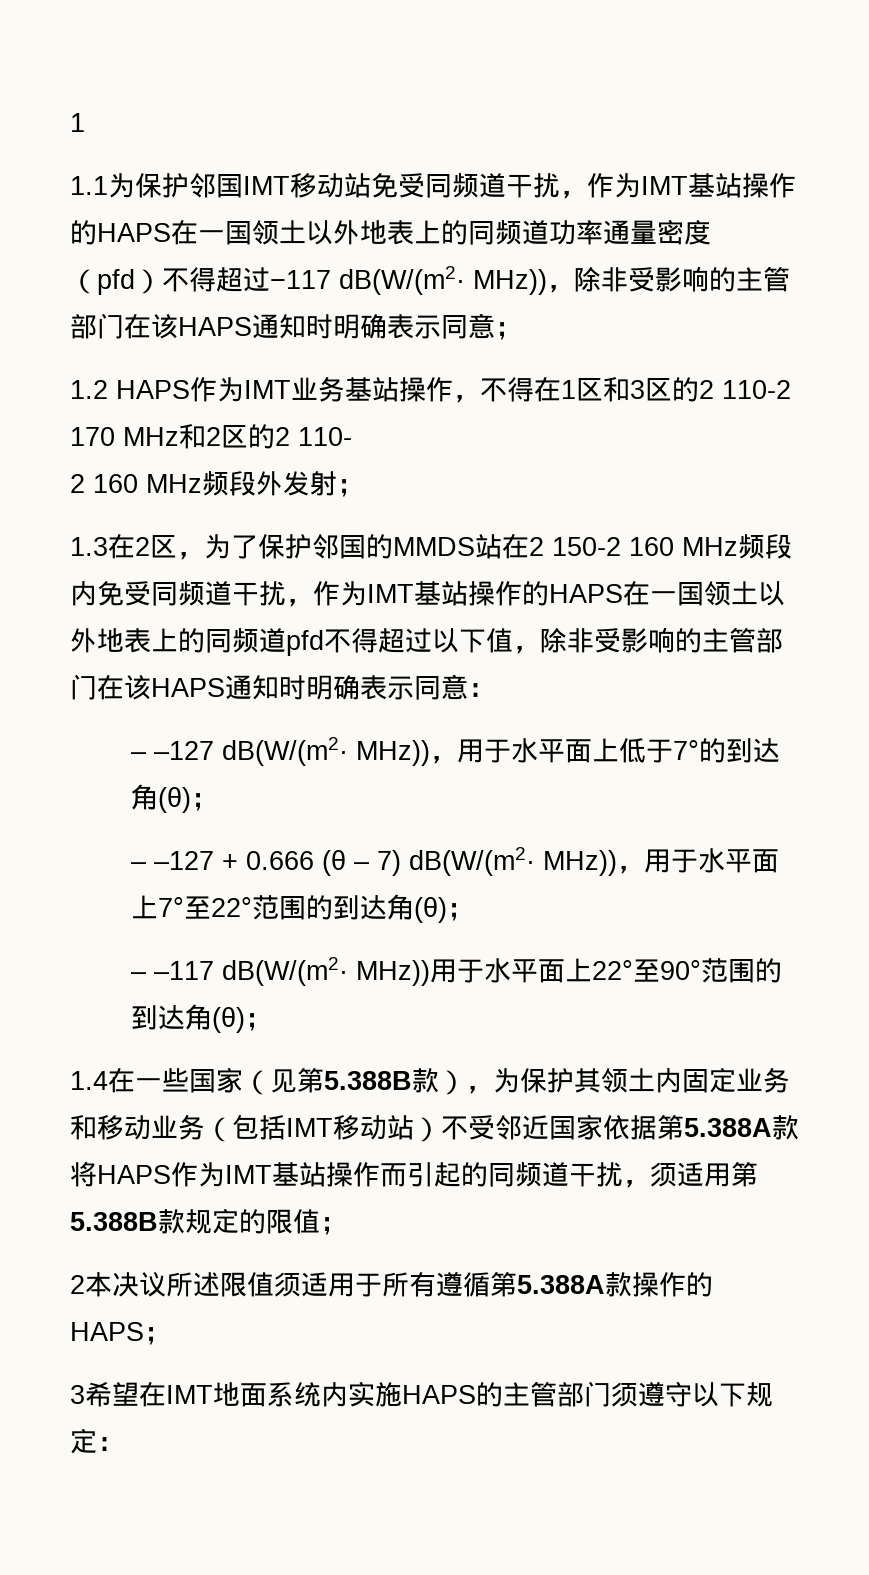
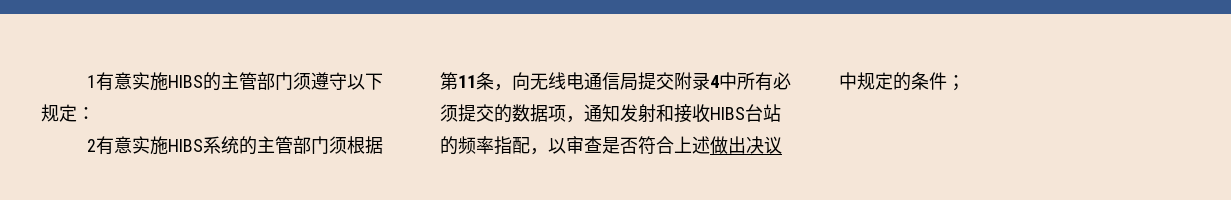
[70,113,85,132] [70,173,796,199] [70,219,711,245] [70,266,790,295] [70,313,522,340] [70,376,791,403] [70,424,352,449] [70,471,364,497] [70,534,792,560] [70,581,785,607] [70,627,783,656] [70,674,495,700] [131,737,781,766] [131,784,219,813] [131,847,780,876] [131,894,475,923] [131,957,783,986] [131,1004,273,1033] [70,1067,790,1095] [70,1114,799,1142] [70,1161,758,1188] [70,1208,347,1235] [70,1271,713,1297] [70,1322,171,1345] [70,1381,476,1407] 1 // 1.1为保护邻国IMT移动站免受同频道干扰，作为IMT基站操作的HAPS在一国领土以外地表上的同频道功率通量密度（pfd）不得超过−117 dB(W/(m2· MHz))，除非受影响的主管部门在该HAPS通知时明确表示同意； // 1.2 HAPS作为IMT业务基站操作，不得在1区和3区的2 110-2 170 MHz和2区的2 110- // 2 160 MHz频段外发射； // 1.3在2区，为了保护邻国的MMDS站在2 150-2 160 MHz频段内免受同频道干扰，作为IMT基站操作的HAPS在一国领土以外地表上的同频道pfd不得超过以下值，除非受影响的主管部门在该HAPS通知时明确表示同意： // – –127 dB(W/(m2· MHz))，用于水平面上低于7°的到达角(θ)； // – –127 + 0.666 (θ – 7) dB(W/(m2· MHz))，用于水平面上7°至22°范围的到达角(θ)； // – –117 dB(W/(m2· MHz))用于水平面上22°至90°范围的到达角(θ)； // 1.4在一些国家（见第5.388B款），为保护其领土内固定业务和移动业务（包括IMT移动站）不受邻近国家依据第5.388A款将HAPS作为IMT基站操作而引起的同频道干扰，须适用第5.388B款规定的限值； // 2本决议所述限值须适用于所有遵循第5.388A款操作的HAPS； // 3希望在IMT地面系统内实施HAPS -> [87,72,204,91] 1有意实施HIBS
(124, 1444) none -> [87,136,384,155] [440,72,791,91] [440,104,781,123] [440,136,782,155] [839,72,965,91] // 2有意实施HIBS系统的主管部门须根据第11条，向无线电通信局提交附录4中所有必须提交的数据项，通知发射和接收HIBS台站的频率指配，以审查是否符合上述做出决议中规定的条件；

